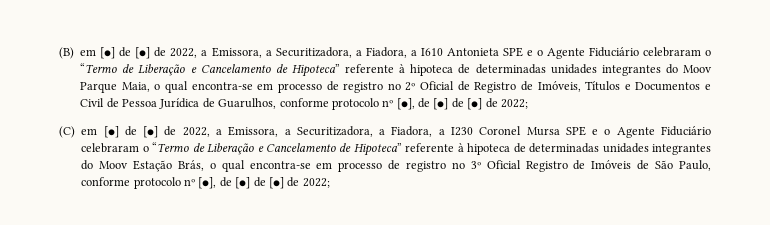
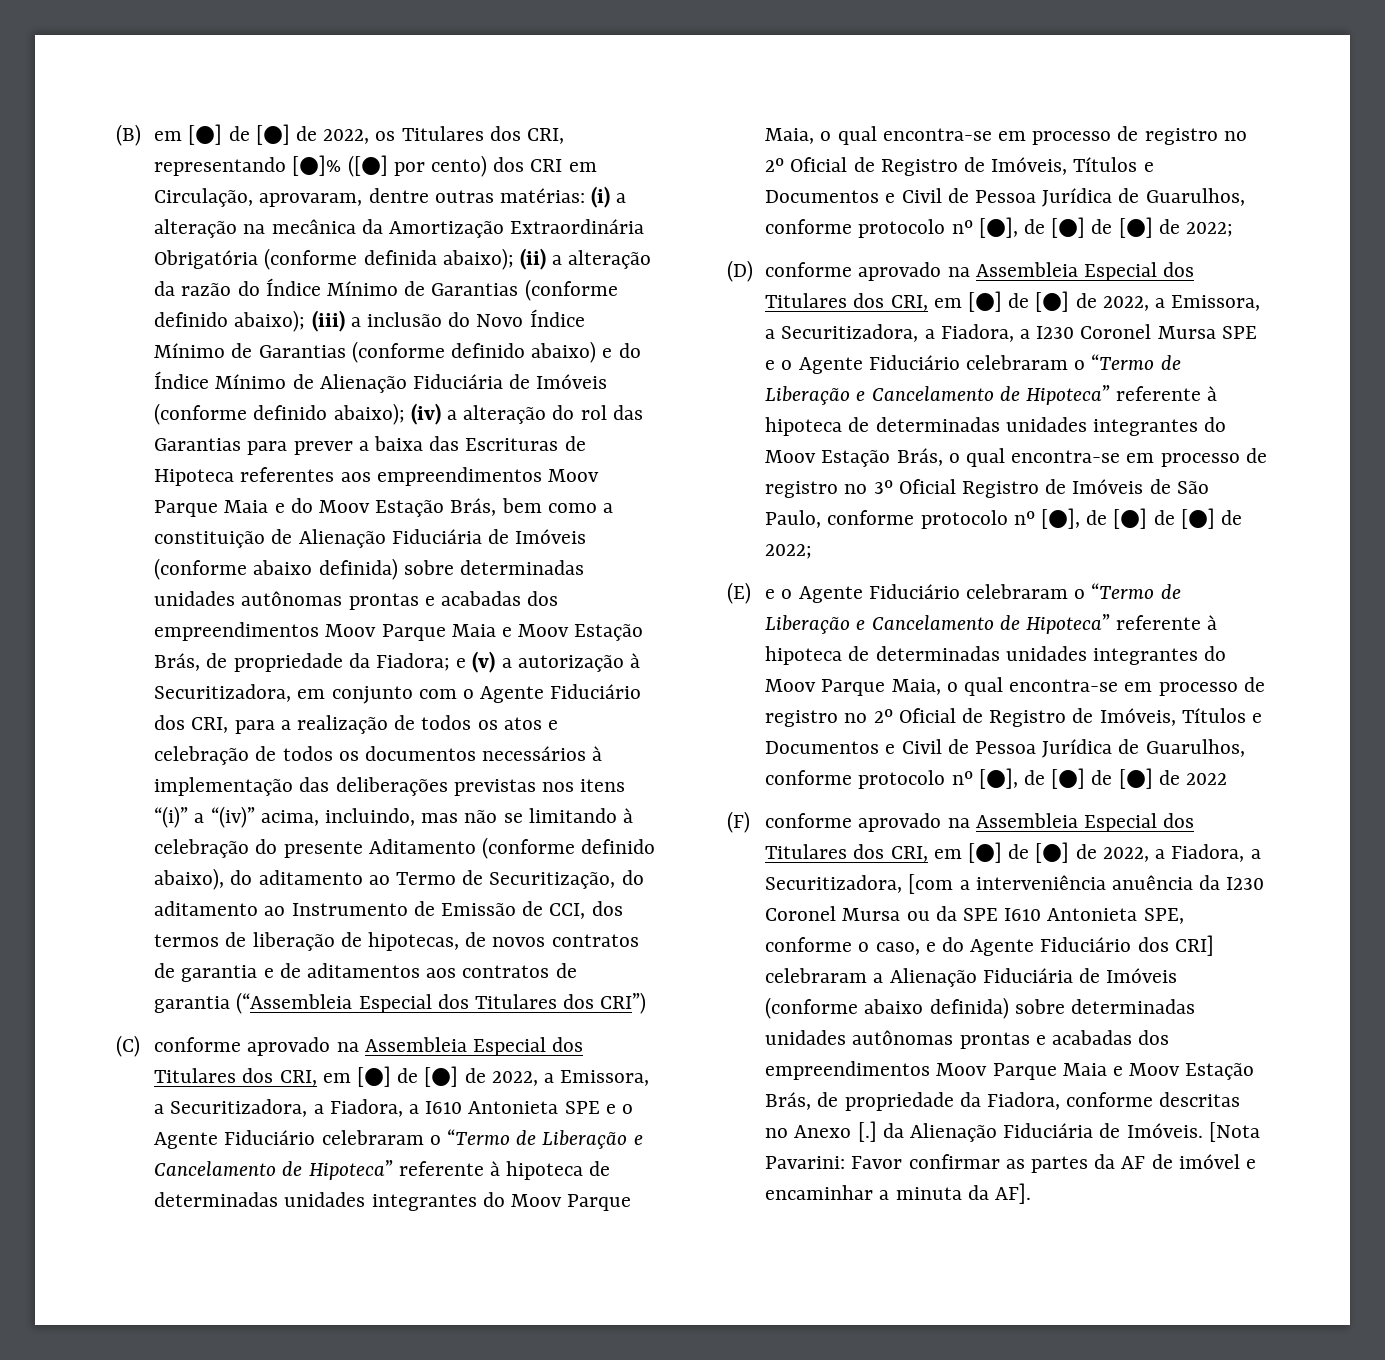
(198, 53) none -> [375,126,565,144] [154,155,597,177] [154,186,627,208] [154,219,645,238] [154,248,652,270] [154,278,618,301] [154,309,585,332] [154,341,641,363] [154,371,608,393] [154,403,643,425] [154,436,586,455] [154,467,600,486] [154,498,614,517] [154,529,587,548] [154,558,585,580] [154,591,559,610] [154,622,644,641] [154,651,641,673] [154,684,642,704] [154,715,559,734] [154,746,603,765] [154,777,626,796] [154,806,634,828] [154,837,656,859] [154,868,644,890] [154,901,623,919] [154,932,639,951] [154,963,577,982] [154,992,647,1014] [116,1035,584,1057] [154,1066,538,1087] os Titulares dos CRI, representando [●]% ([●] por cento) dos CRI em Circulação, aprovaram, dentre outras matérias: (i) a alteração na mecânica da Amortização Extraordinária Obrigatória (conforme definida abaixo); (ii) a alteração da razão do Índice Mínimo de Garantias (conforme definido abaixo); (iii) a inclusão do Novo Índice Mínimo de Garantias (conforme definido abaixo) e do Índice Mínimo de Alienação Fiduciária de Imóveis (conforme definido abaixo); (iv) a alteração do rol das Garantias para prever a baixa das Escrituras de Hipoteca referentes aos empreendimentos Moov Parque Maia e do Moov Estação Brás, bem como a constituição de Alienação Fiduciária de Imóveis (conforme abaixo definida) sobre determinadas unidades autônomas prontas e acabadas dos empreendimentos Moov Parque Maia e Moov Estação Brás, de propriedade da Fiadora; e (v) a autorização à Securitizadora, em conjunto com o Agente Fiduciário dos CRI, para a realização de todos os atos e celebração de todos os documentos necessários à implementação das deliberações previstas nos itens “(i)” a “(iv)” acima, incluindo, mas não se limitando à celebração do presente Aditamento (conforme definido abaixo), do aditamento ao Termo de Securitização, do aditamento ao Instrumento de Emissão de CCI, dos termos de liberação de hipotecas, de novos contratos de garantia e de aditamentos aos contratos de garantia (“Assembleia Especial dos Titulares dos CRI”) // (C) conforme aprovado na Assembleia Especial dos Titulares dos CRI, em [●] de [●] de 2022,
[59,126,75,138] (C) -> [727,260,1195,282] [765,293,928,311] (D) conforme aprovado na Assembleia Especial dos Titulares dos CRI,
(330, 183) none -> [727,582,1181,604] [765,614,1218,634] [765,646,1227,665] [765,677,1265,696] [765,708,1263,727] [765,739,1245,758] [765,768,1228,789] [727,811,1195,833] [765,842,1261,863] [765,874,1265,894] [765,906,1184,924] [765,935,1214,956] [765,968,1178,987] [765,997,1196,1019] [765,1030,1170,1049] [765,1061,1255,1080] [765,1092,1241,1111] [765,1121,1260,1142] [765,1154,1257,1173] [765,1183,1032,1204] // (E) e o Agente Fiduciário celebraram o “Termo de Liberação e Cancelamento de Hipoteca” referente à hipoteca de determinadas unidades integrantes do Moov Parque Maia, o qual encontra-se em processo de registro no 2º Oficial de Registro de Imóveis, Títulos e Documentos e Civil de Pessoa Jurídica de Guarulhos, conforme protocolo nº [●], de [●] de [●] de 2022 // (F) conforme aprovado na Assembleia Especial dos Titulares dos CRI, em [●] de [●] de 2022, a Fiadora, a Securitizadora, [com a interveniência anuência da I230 Coronel Mursa ou da SPE I610 Antonieta SPE, conforme o caso, e do Agente Fiduciário dos CRI] celebraram a Alienação Fiduciária de Imóveis (conforme abaixo definida) sobre determinadas unidades autônomas prontas e acabadas dos empreendimentos Moov Parque Maia e Moov Estação Brás, de propriedade da Fiadora, conforme descritas no Anexo [.] da Alienação Fiduciária de Imóveis. [Nota Pavarini: Favor confirmar as partes da AF de imóvel e encaminhar a minuta da AF].

